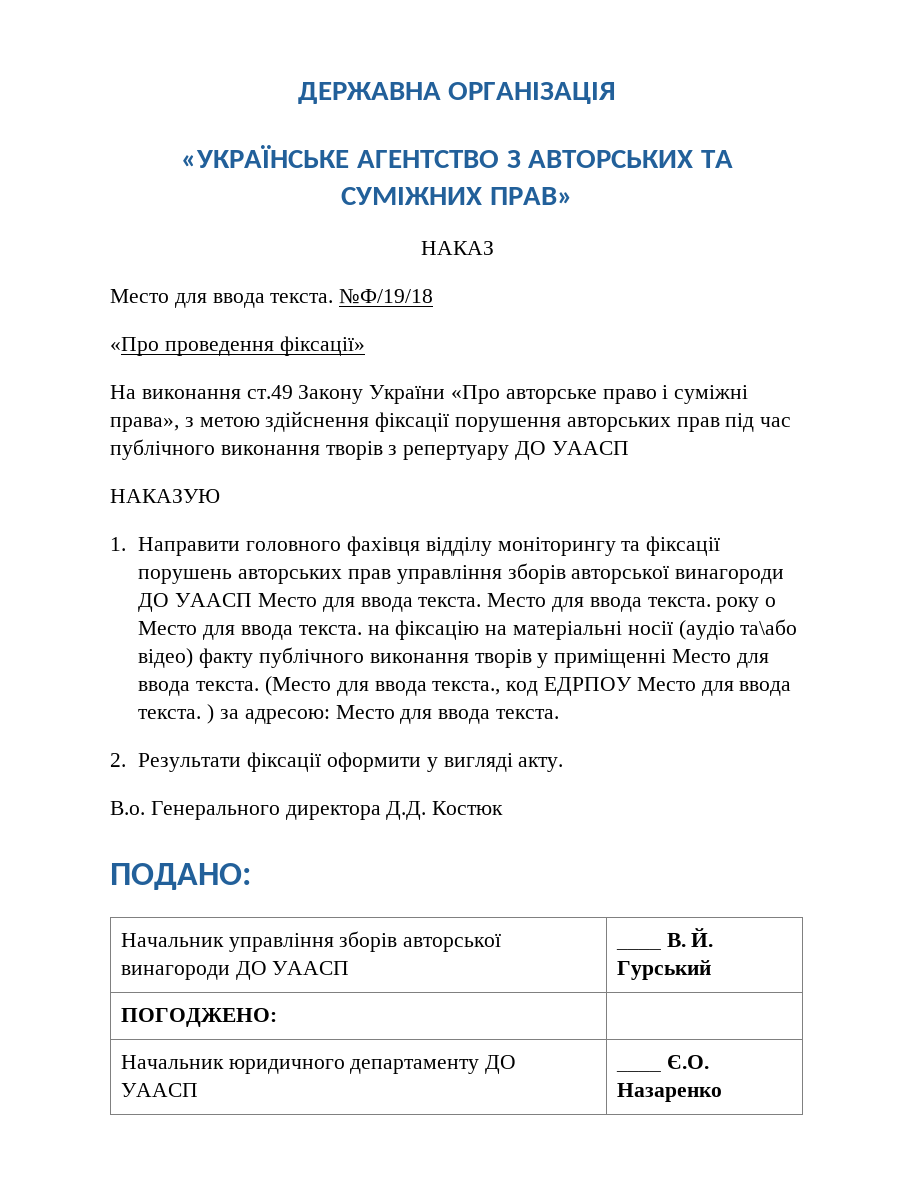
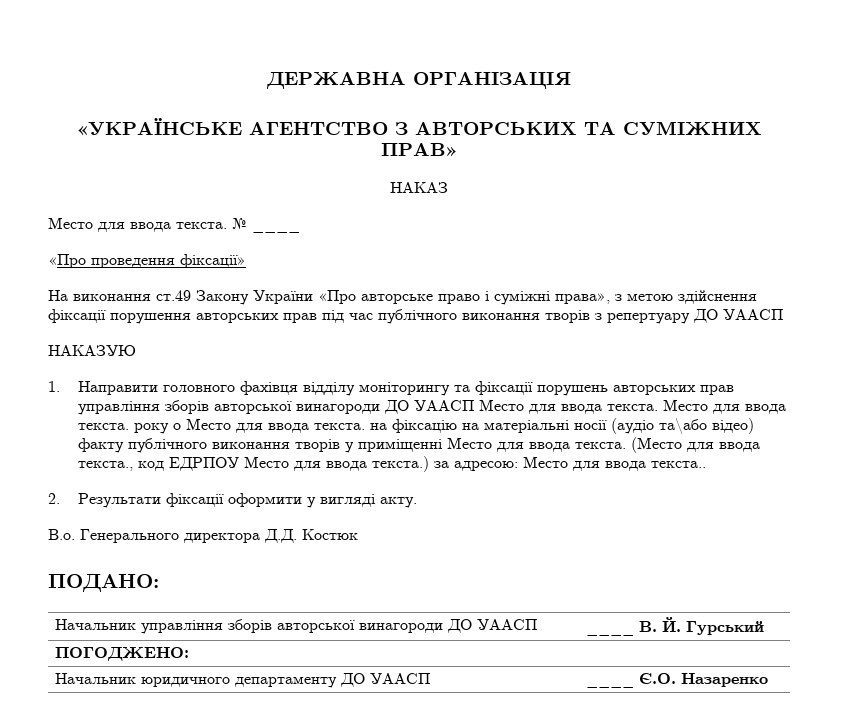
[339,289,434,304] №Ф/19/18 -> [232,218,247,229] [252,229,300,233] № ____
[138,704,215,724] текста. ) -> [372,456,430,472] текста.)
[496,709,560,719] текста. -> [651,461,707,468] текста..

